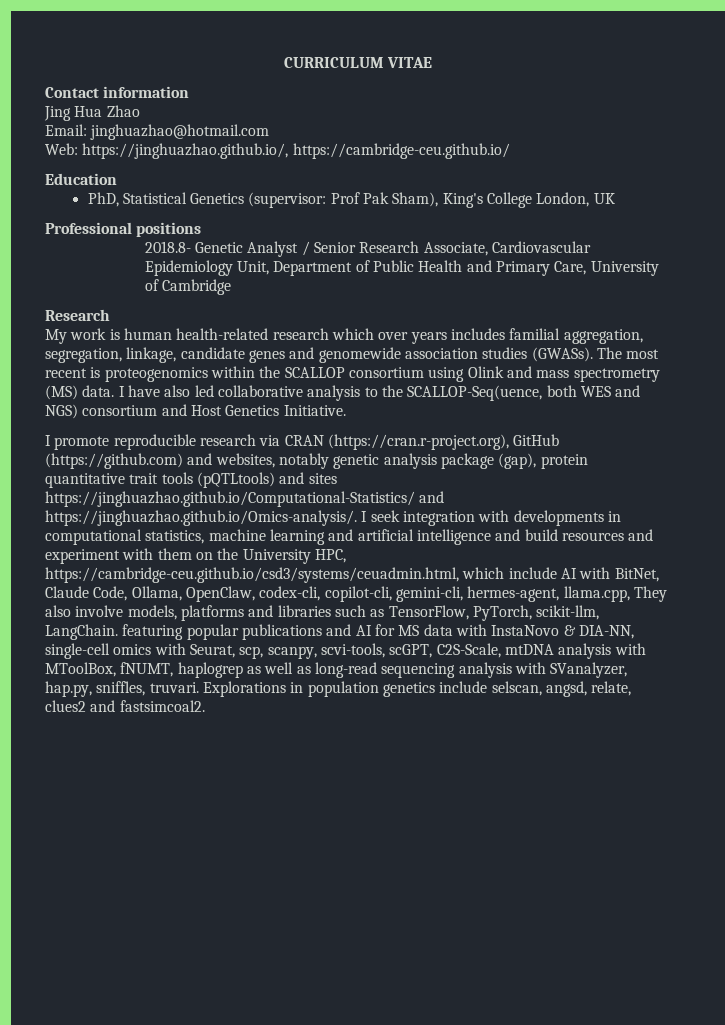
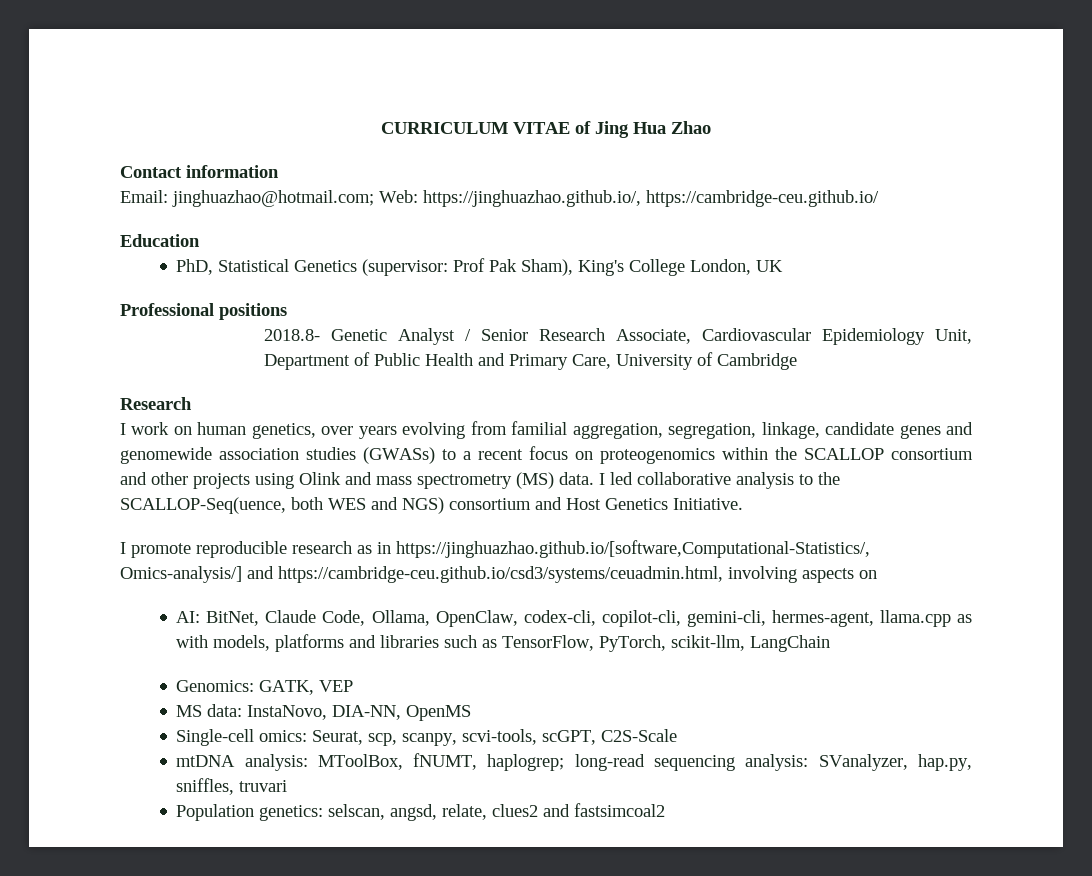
(433, 62) none -> [575,121,711,138] of Jing Hua Zhao
[44,105,140,121] // Jing Hua Zhao -> (279, 171) none
[90,124,270,140] jinghuazhao@hotmail.com // -> [172,190,374,207] jinghuazhao@hotmail.com;
[45,328,505,344] My work is human health-related research which over years includes -> [120,421,507,439] I work on human genetics, over years evolving from
[531,347,660,362] [45,367,101,378] (GWASs). The most recent is -> [363,446,593,464] (GWASs) to a recent focus on
(424, 372) none -> [120,472,250,489] and other projects
[127,385,191,397] have also -> (605, 479) none
[259,434,560,450] [45,453,588,469] [45,472,337,488] [45,491,445,507] [45,510,621,526] [45,529,654,545] [45,548,346,564] [45,567,611,583] via CRAN (https://cran.r-project.org), GitHub (https://github.com) and websites, notably genetic analysis package (gap), protein quantitative trait tools (pQTLtools) and sites https://jinghuazhao.github.io/Computational-Statistics/ and https://jinghuazhao.github.io/Omics-analysis/. I seek integration with developments in computational statistics, machine learning and artificial intelligence and build resources and experiment with them on the University HPC, https://cambridge-ceu.github.io/csd3/systems/ceuadmin.html, which include AI with -> [357,540,870,558] [120,566,877,583] [176,611,201,623] as in https://jinghuazhao.github.io/[software,Computational-Statistics/, Omics-analysis/] and https://cambridge-ceu.github.io/csd3/systems/ceuadmin.html, involving aspects on // AI:
[563,586,667,602] [45,605,124,617] llama.cpp, They also involve -> [879,610,972,627] [176,635,209,648] llama.cpp as with
[45,624,634,640] [45,643,186,659] LangChain. featuring popular publications and AI for MS data with InstaNovo & DIA-NN, single-cell omics with -> [750,635,831,652] [176,680,354,695] [176,704,472,721] [176,729,308,746] LangChain // Genomics: GATK, VEP // MS data: InstaNovo, DIA-NN, OpenMS // Single-cell omics:
[436,643,646,659] [45,662,628,678] [45,681,488,697] C2S-Scale, mtDNA analysis with MToolBox, fNUMT, haplogrep as well as long-read sequencing analysis with SVanalyzer, hap.py, sniffles, truvari. Explorations in population genetics include -> [601,729,678,742] [176,753,972,771] [176,778,288,795] [176,804,324,821] C2S-Scale // mtDNA analysis: MToolBox, fNUMT, haplogrep; long-read sequencing analysis: SVanalyzer, hap.py, sniffles, truvari // Population genetics:
[119,700,205,712] fastsimcoal2. -> [574,803,666,817] fastsimcoal2

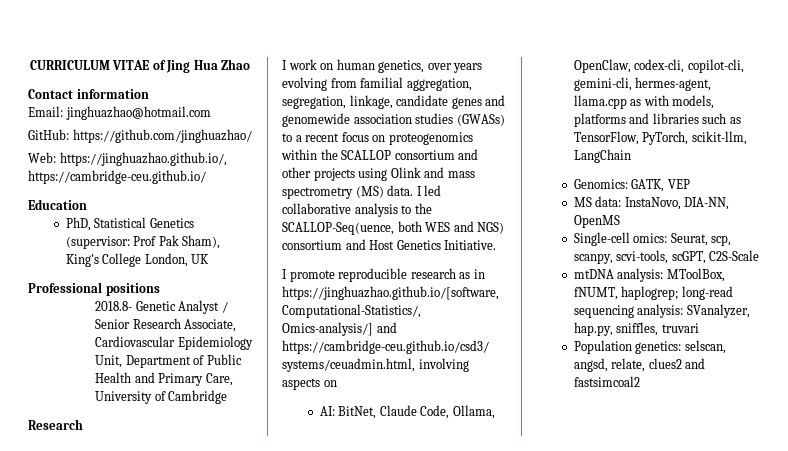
[172,190,374,207] jinghuazhao@hotmail.com; -> [65,106,211,120] [28,129,252,143] jinghuazhao@hotmail.com // GitHub: https://github.com/jinghuazhao/ //

